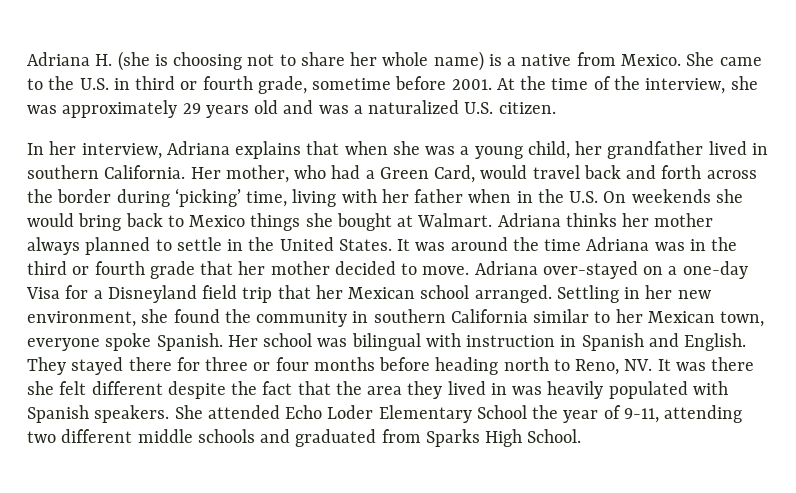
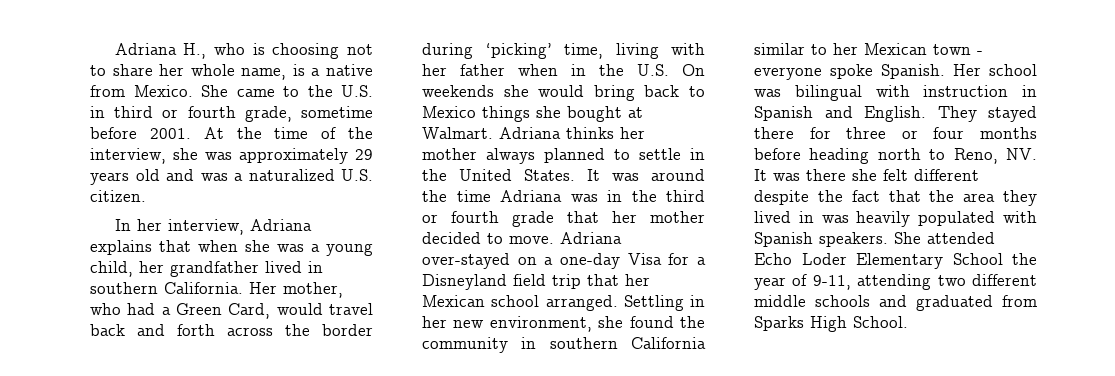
[27,51,150,71] Adriana H. (she -> [114,43,245,59] Adriana H., who
[433,51,484,71] name) -> [241,68,287,80] name,
[720,311,765,327] town, -> [933,44,983,55] town -

